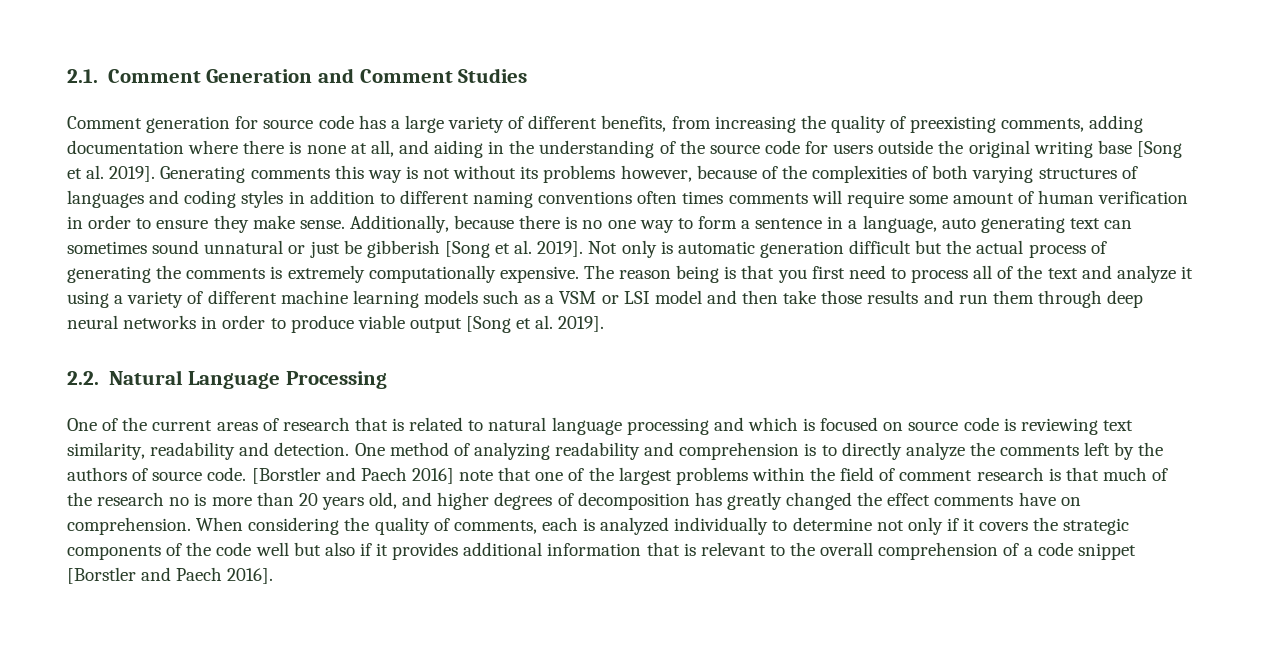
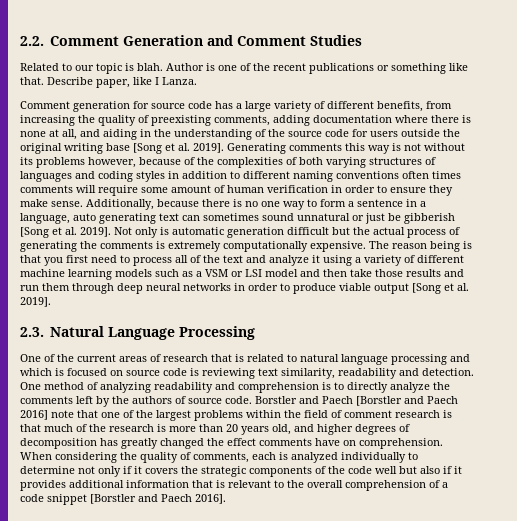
[67,69,98,83] 2.1. -> [20,36,44,46] 2.2.
(528, 75) none -> [20,63,468,74] [20,77,197,88] // Related to our topic is blah. Author is one of the recent publications or something like that. Describe paper, like I Lanza.
[67,371,99,385] 2.2. -> [20,327,44,337] 2.3.
(247, 474) none -> [255,396,353,404] Borstler and Paech
[169,497,190,506] no -> (154, 428) none

